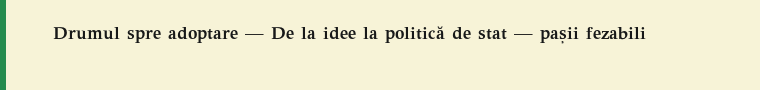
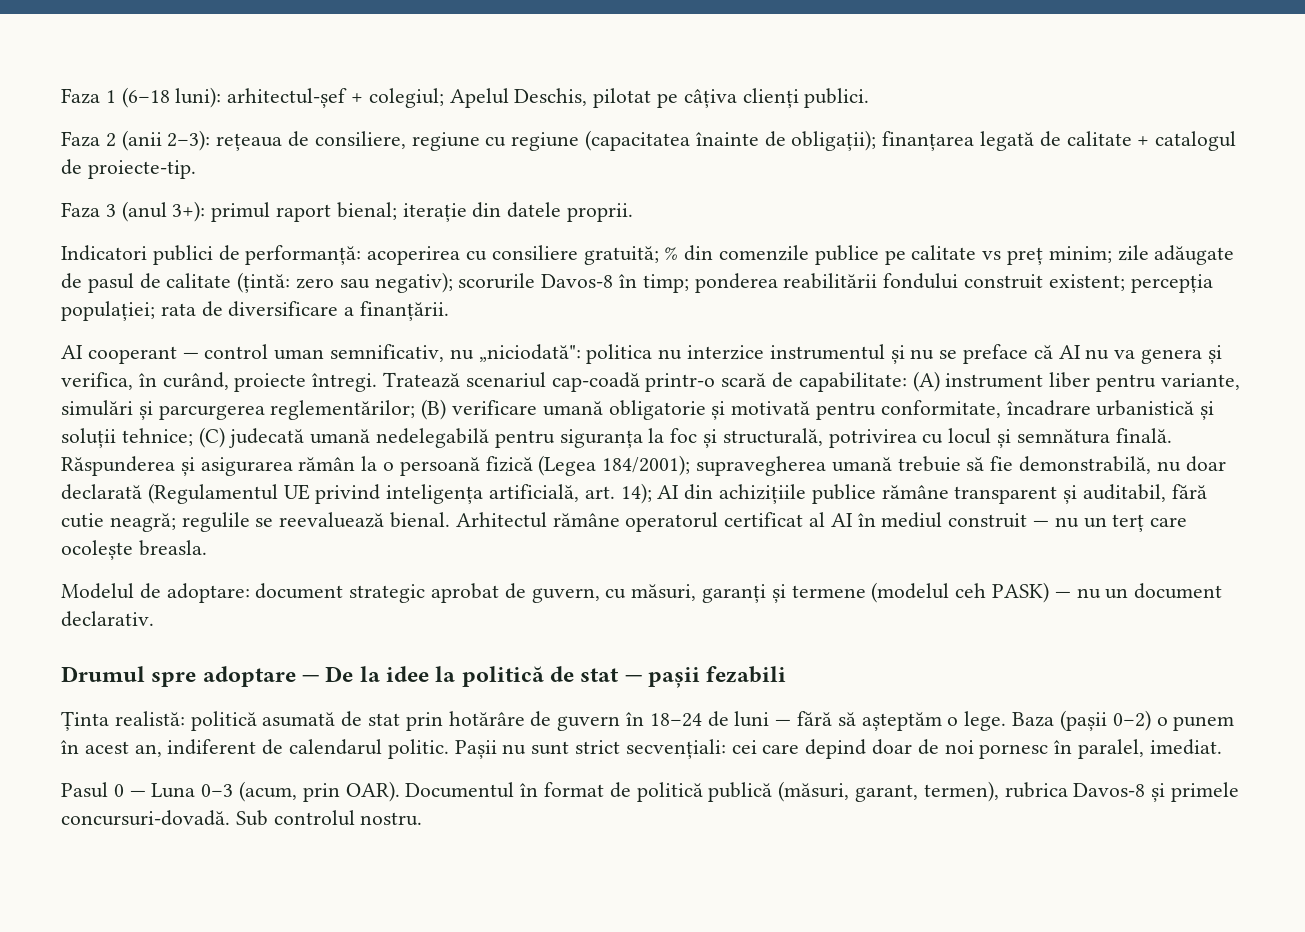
(53, 33) none -> [61,87,870,108] [61,130,1237,151] [61,159,196,179] [61,201,634,222] [61,245,1235,265] [61,272,1213,293] [61,301,450,321] [61,344,1222,364] [61,371,1240,392] [61,399,1215,420] [61,427,1172,448] [61,455,1226,476] [61,483,1207,504] [61,512,1188,532] [61,540,207,560] [61,582,1223,603] [61,611,154,627] Faza 1 (6–18 luni): arhitectul-șef + colegiul; Apelul Deschis, pilotat pe câțiva clienți publici. // Faza 2 (anii 2–3): rețeaua de consiliere, regiune cu regiune (capacitatea înainte de obligații); finanțarea legată de calitate + catalogul de proiecte-tip. // Faza 3 (anul 3+): primul raport bienal; iterație din datele proprii. // Indicatori publici de performanță: acoperirea cu consiliere gratuită; % din comenzile publice pe calitate vs preț minim; zile adăugate de pasul de calitate (țintă: zero sau negativ); scorurile Davos-8 în timp; ponderea reabilitării fondului construit existent; percepția populației; rata de diversificare a finanțării. // AI cooperant — control uman semnificativ, nu „niciodată": politica nu interzice instrumentul și nu se preface că AI nu va genera și verifica, în curând, proiecte întregi. Tratează scenariul cap-coadă printr-o scară de capabilitate: (A) instrument liber pentru variante, simulări și parcurgerea reglementărilor; (B) verificare umană obligatorie și motivată pentru conformitate, încadrare urbanistică și soluții tehnice; (C) judecată umană nedelegabilă pentru siguranța la foc și structurală, potrivirea cu locul și semnătura finală. Răspunderea și asigurarea rămân la o persoană fizică (Legea 184/2001); supravegherea umană trebuie să fie demonstrabilă, nu doar declarată (Regulamentul UE privind inteligența artificială, art. 14); AI din achizițiile publice rămâne transparent și auditabil, fără cutie neagră; regulile se reevaluează bienal. Arhitectul rămâne operatorul certificat al AI în mediul construit — nu un terț care ocolește breasla. // Modelul de adoptare: document strategic aprobat de guvern, cu măsuri, garanți și termene (modelul ceh PASK) — nu un document declarativ. //
(646, 33) none -> [61,710,1235,731] [60,739,1222,759] [61,781,1240,802] [61,810,423,826] // Ținta realistă: politică asumată de stat prin hotărâre de guvern în 18–24 de luni — fără să așteptăm o lege. Baza (pașii 0–2) o punem în acest an, indiferent de calendarul politic. Pașii nu sunt strict secvențiali: cei care depind doar de noi pornesc în paralel, imediat. // Pasul 0 — Luna 0–3 (acum, prin OAR). Documentul în format de politică publică (măsuri, garant, termen), rubrica Davos-8 și primele concursuri-dovadă. Sub controlul nostru.

